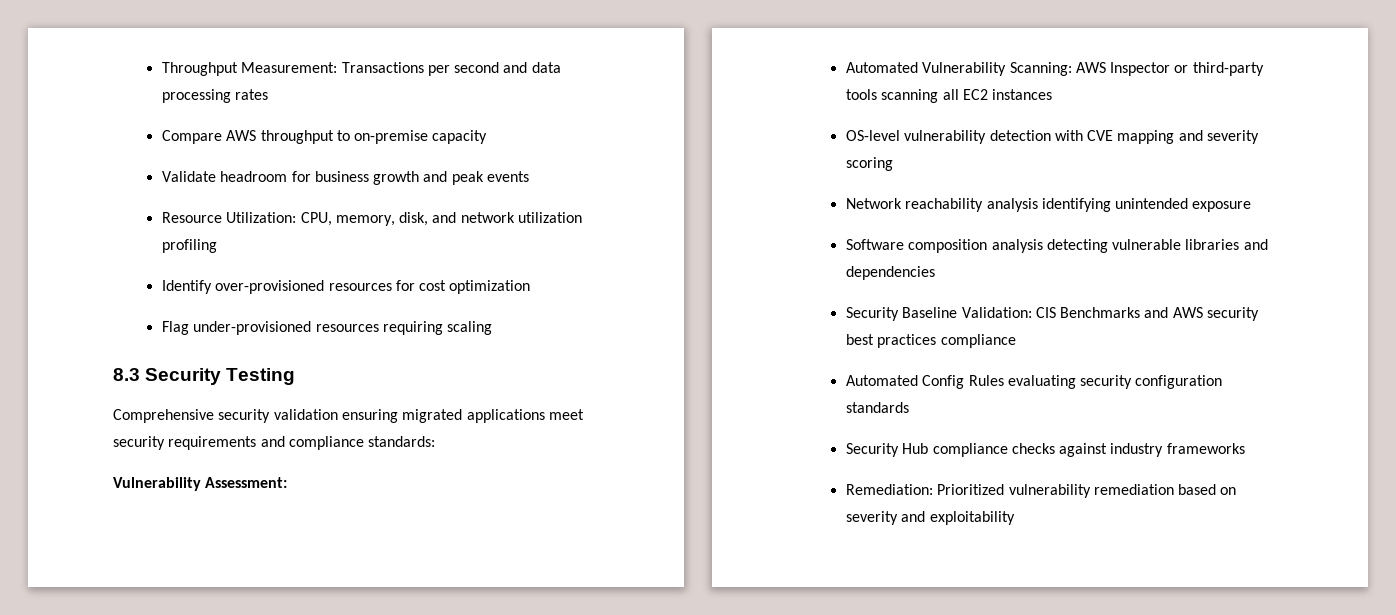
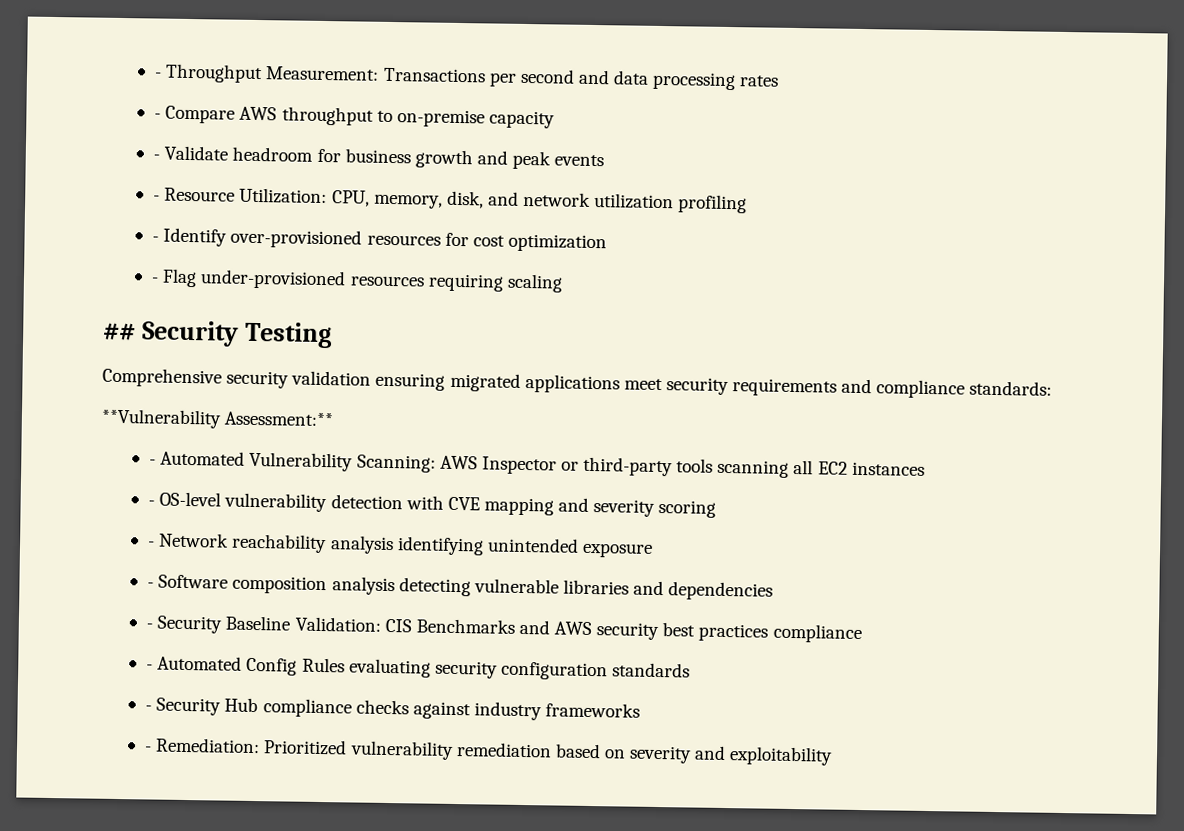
(161, 69) none -> [154,72,163,78] -
(269, 94) none -> [154,113,162,119] -
(488, 137) none -> [153,154,161,160] -
(530, 176) none -> [153,195,161,201] -
(217, 246) none -> [152,236,160,242] -
(531, 287) none -> [151,277,159,283] -
[113,368,140,381] 8.3 -> [103,322,136,341] ##
[113,477,288,491] Vulnerability Assessment: // -> [101,408,335,429] [149,459,157,465] **Vulnerability Assessment:** // -
(1053, 94) none -> [148,500,156,506] -
(893, 164) none -> [148,541,156,547] -
(1252, 206) none -> [147,582,155,588] -
(935, 273) none -> [146,623,154,629] -
(1016, 341) none -> [146,664,154,670] -
(909, 407) none -> [145,705,153,711] -
(1245, 448) none -> [144,746,153,752] -

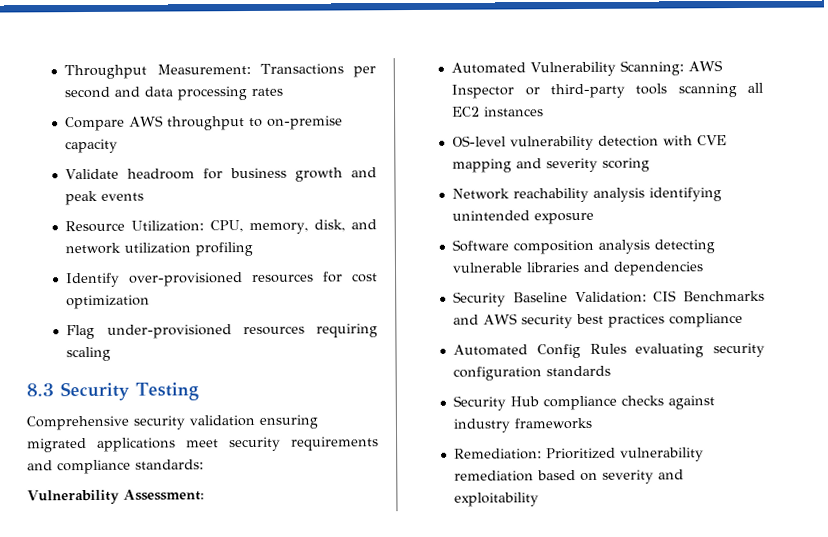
[154,72,163,78] - -> (64, 72) none
[154,113,162,119] - -> (284, 91) none
[153,154,161,160] - -> (119, 146) none
[153,195,161,201] - -> (145, 196) none
[152,236,160,242] - -> (254, 249) none
[151,277,159,283] - -> (151, 302) none
[103,322,136,341] ## -> [26,383,54,397] 8.3
[101,408,335,429] [149,459,157,465] **Vulnerability Assessment:** // - -> [27,489,205,505] Vulnerability Assessment: //
[148,500,156,506] - -> (545, 111) none
[148,541,156,547] - -> (651, 164) none
[147,582,155,588] - -> (595, 218) none
[146,623,154,629] - -> (705, 268) none
[146,664,154,670] - -> (744, 320) none
[145,705,153,711] - -> (612, 371) none
[144,746,153,752] - -> (593, 423) none

